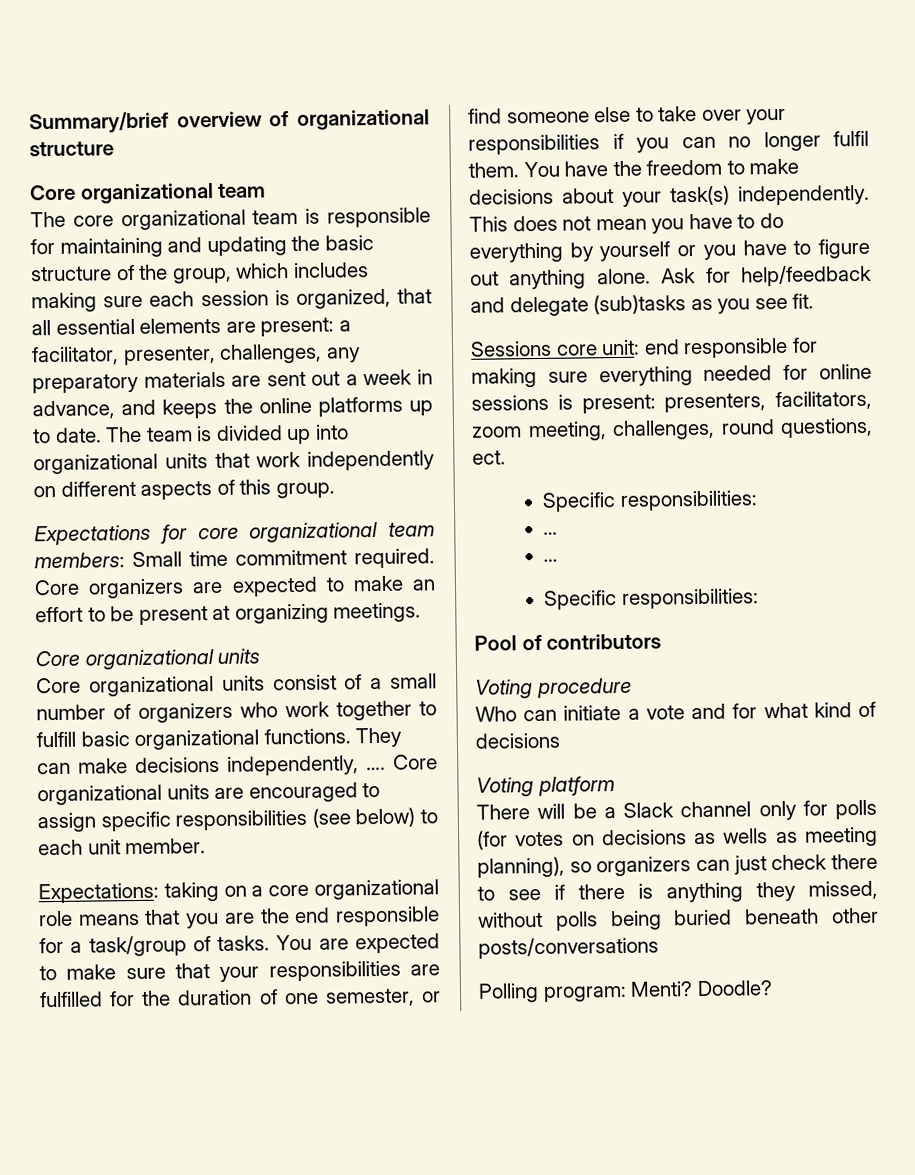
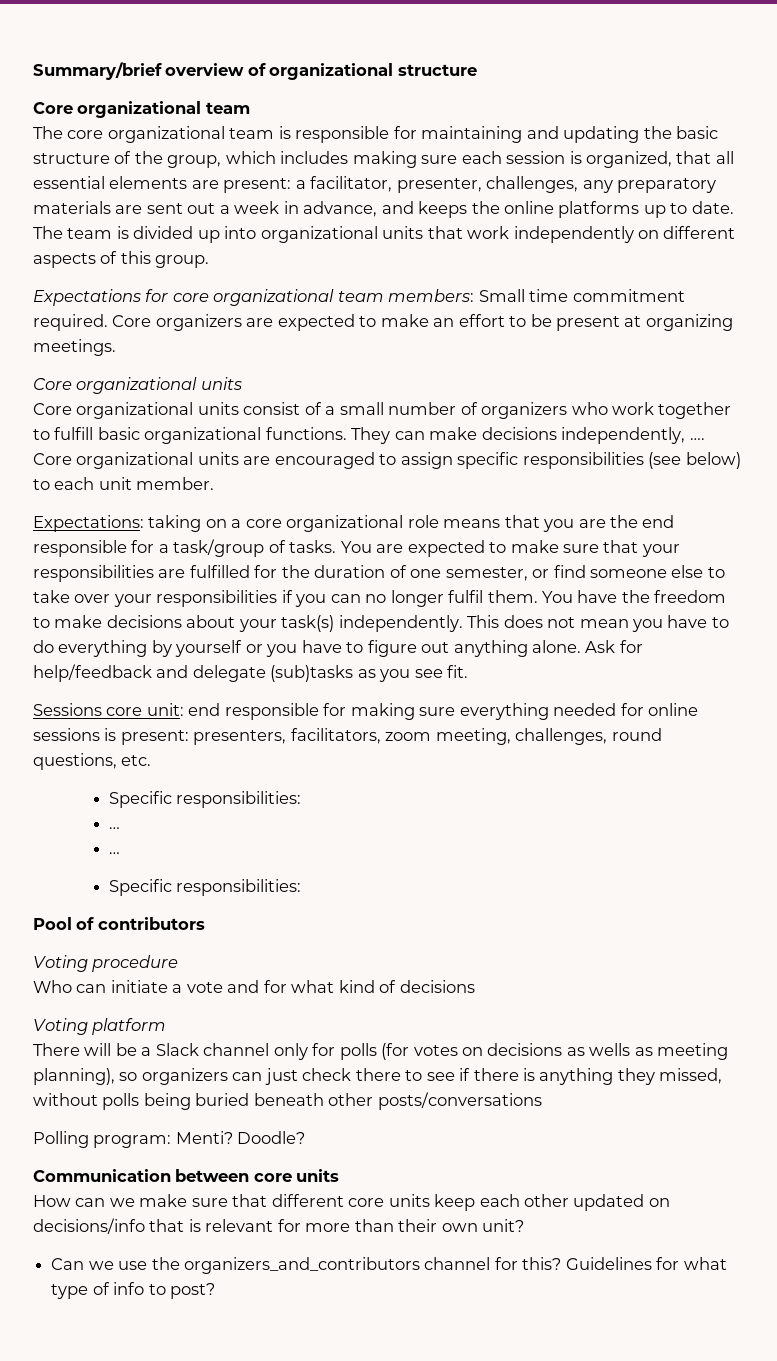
[472,450,506,465] ect. -> [121,755,152,766] etc.
(773, 988) none -> [33,1169,340,1182] [33,1194,670,1211] [33,1218,525,1234] [51,1257,727,1274] [51,1282,215,1299] // Communication between core units // How can we make sure that different core units keep each other updated on decisions/info that is relevant for more than their own unit? // Can we use the organizers_and_contributors channel for this? Guidelines for what type of info to post?

